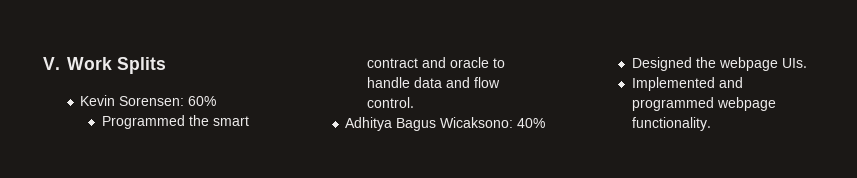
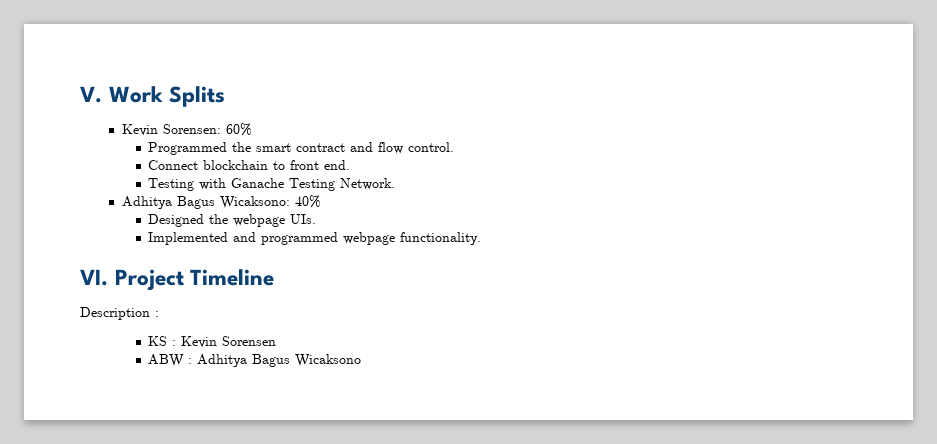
[449,57,505,68] [366,77,500,88] [366,97,414,108] oracle to handle data and flow control. -> [378,142,455,154] [148,160,351,170] [148,178,396,191] flow control. // Connect blockchain to front end. // Testing with Ganache Testing Network.
(711, 124) none -> [80,269,275,291] [80,307,159,320] [148,336,277,348] [148,354,362,367] // VI. Project Timeline // Description : // KS : Kevin Sorensen // ABW : Adhitya Bagus Wicaksono

